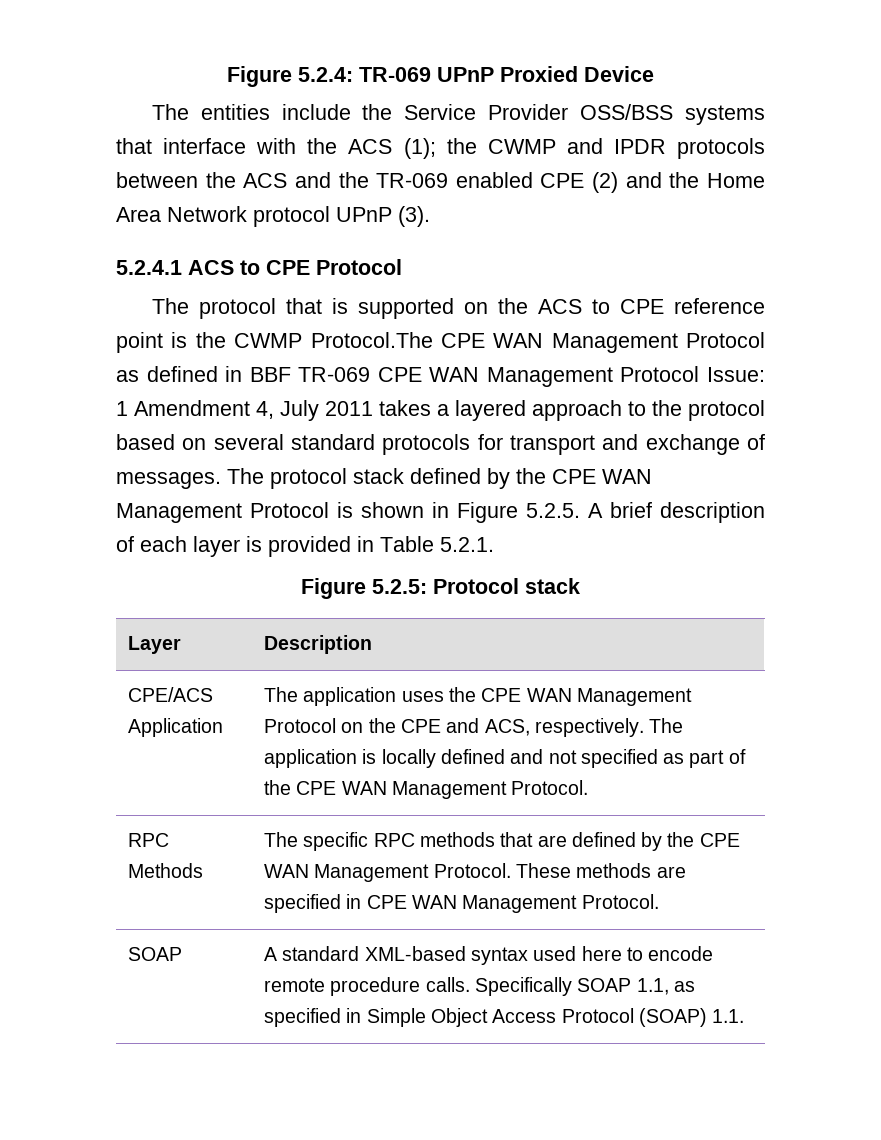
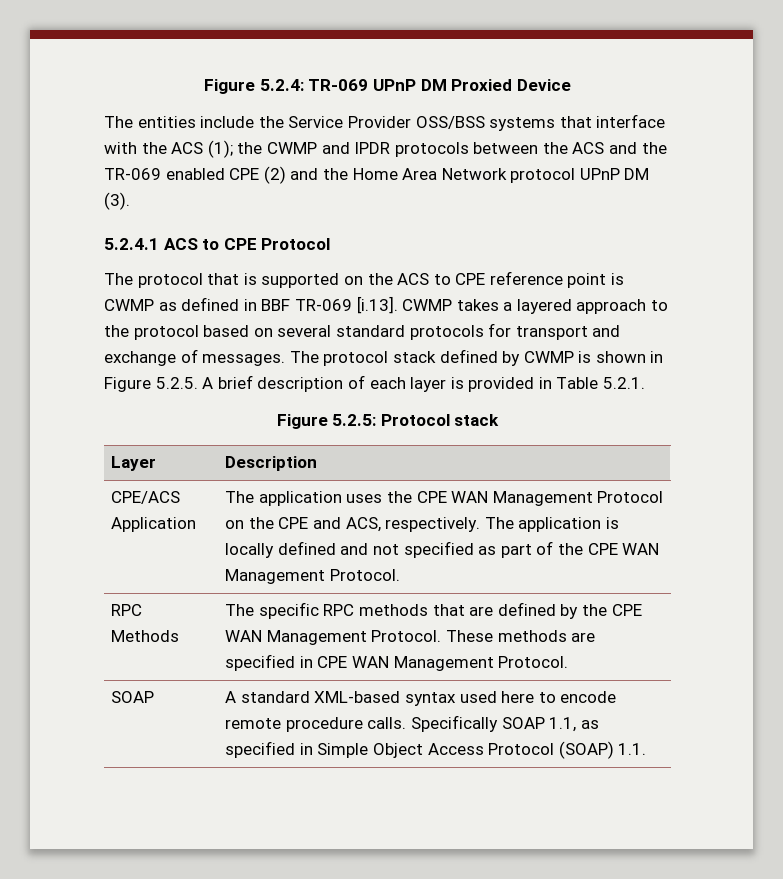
(494, 74) none -> [420,79,447,91] DM
(392, 214) none -> [624,168,650,180] DM
[195,332,765,353] the CWMP Protocol.The CPE WAN Management Protocol -> [104,299,154,311] CWMP
[377,366,765,387] [116,400,373,421] CPE WAN Management Protocol Issue: 1 Amendment 4, July 2011 -> [356,296,453,314] [i.13]. CWMP
[516,468,652,484] [116,502,329,523] the CPE WAN Management Protocol -> [523,351,574,363] CWMP

